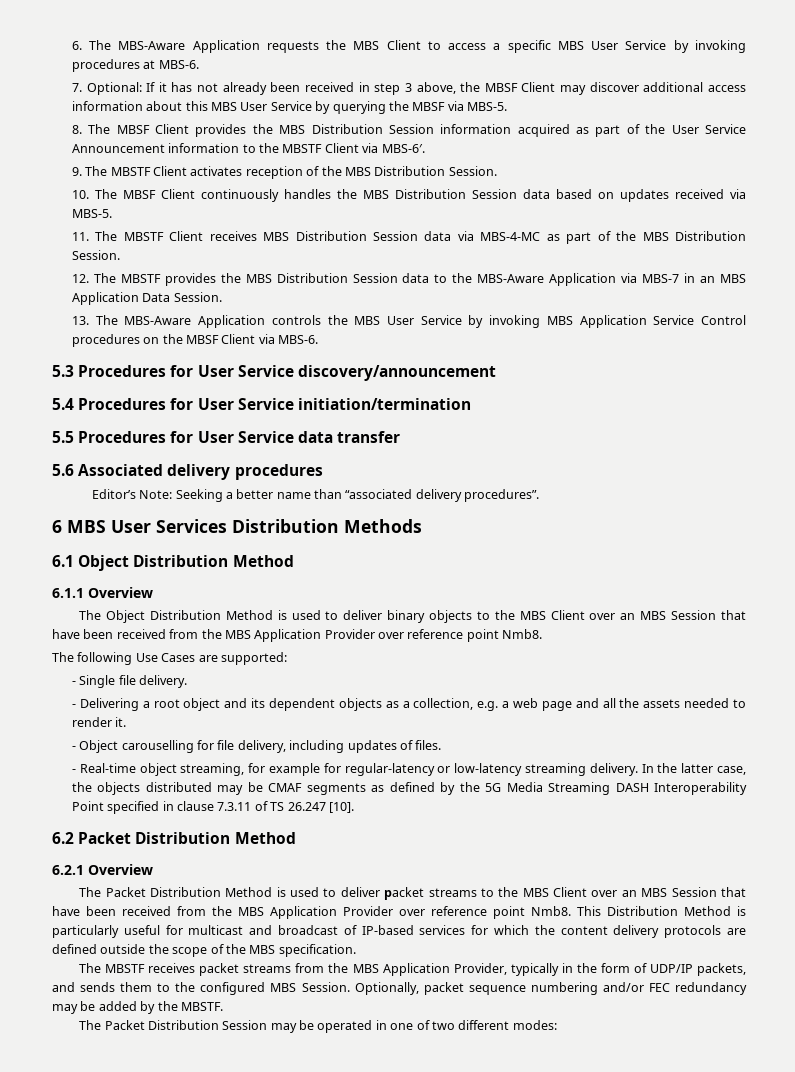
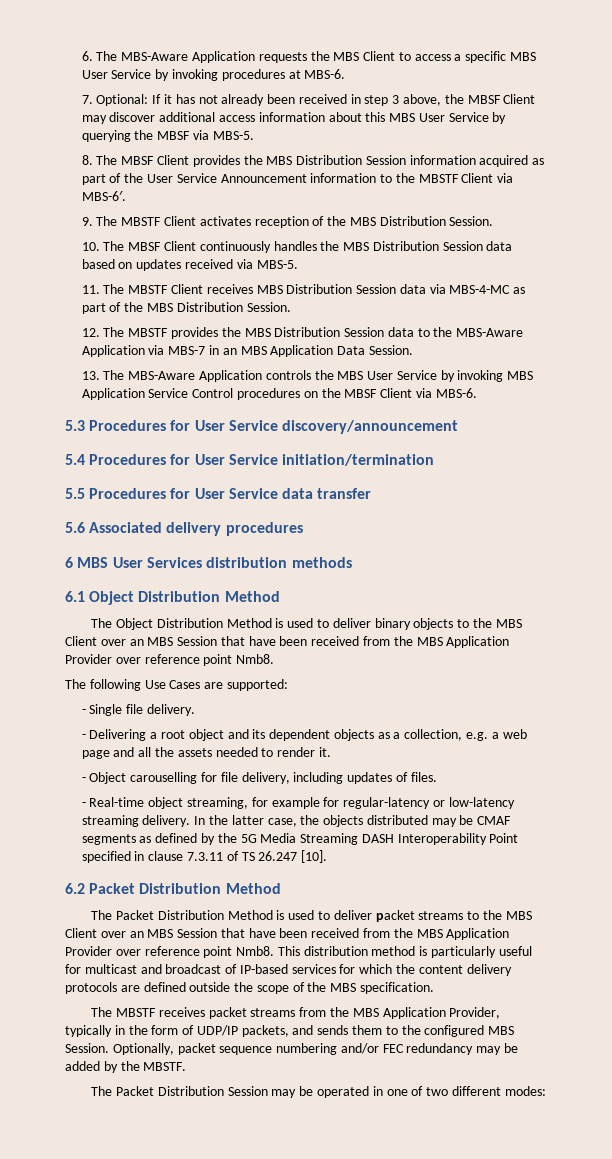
[91,489,540,502] // Editor’s Note: Seeking a better name than “associated delivery procedures”. -> (303, 529) none
[232,519,422,533] Distribution Methods -> [206,557,352,568] distribution methods
[52,587,153,598] // 6.1.1 Overview -> (280, 596) none
[52,864,153,875] // 6.2.1 Overview -> (281, 888) none
[607,906,731,916] Distribution Method -> [303,946,416,956] distribution method

